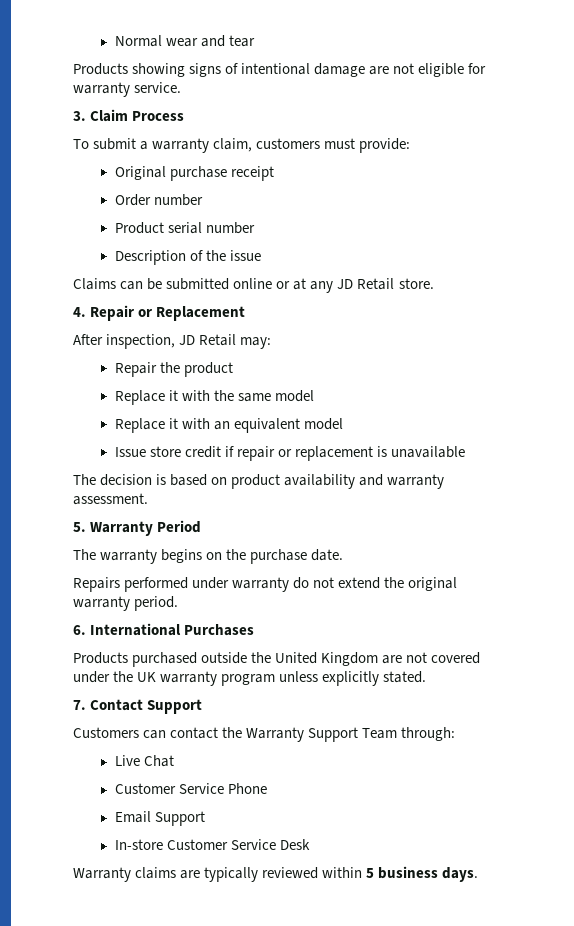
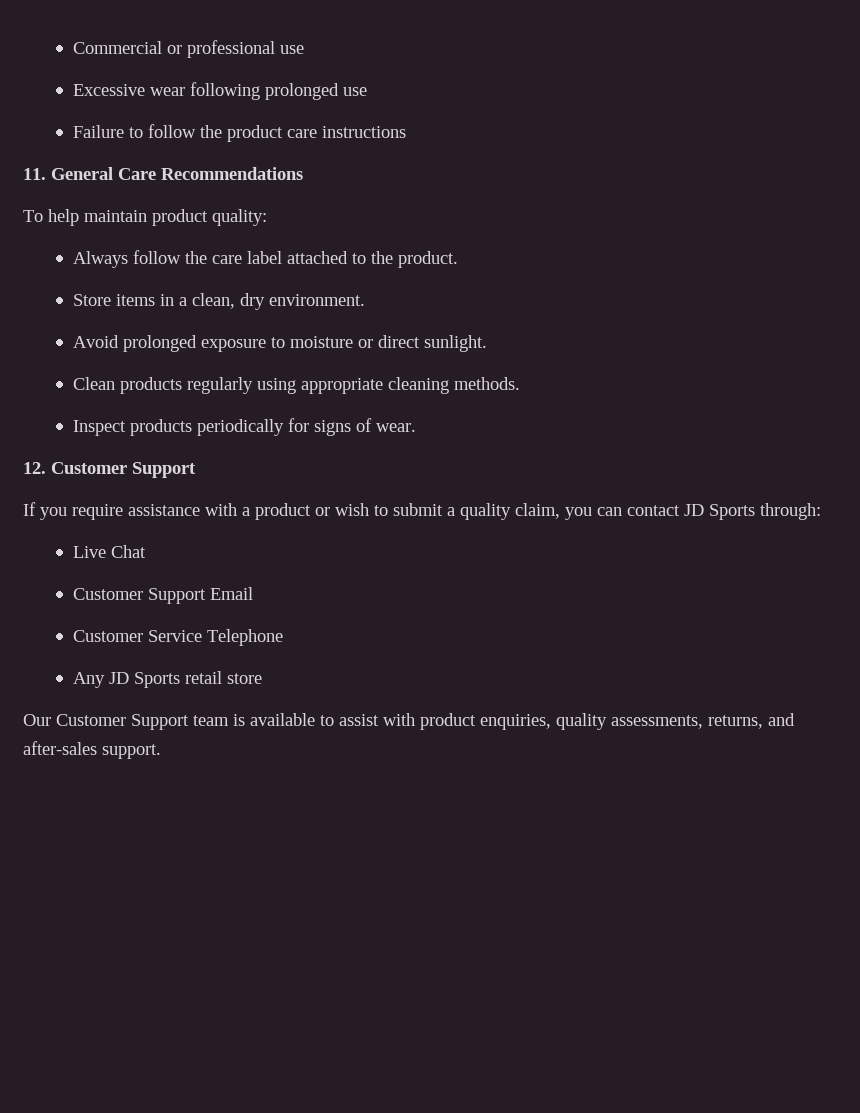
[114,35,255,47] [73,63,487,77] [73,82,182,97] [73,109,185,122] [73,138,411,153] [114,166,274,181] [114,194,203,206] [114,222,255,234] [114,250,261,265] [73,278,434,293] [73,305,246,321] [73,334,272,349] [114,362,233,377] [114,390,314,405] [114,418,343,433] [114,446,465,461] [73,474,445,489] [73,493,148,505] [73,520,202,536] [73,549,344,564] [73,577,458,592] [73,596,179,611] [73,623,255,636] [73,652,481,667] [73,671,427,686] [73,699,203,714] [73,727,456,742] [114,755,174,767] [114,783,267,794] [114,811,205,826] [114,839,310,850] [73,866,479,882] Normal wear and tear // Products showing signs of intentional damage are not eligible for warranty service. // 3. Claim Process // To submit a warranty claim, customers must provide: // Original purchase receipt // Order number // Product serial number // Description of the issue // Claims can be submitted online or at any JD Retail store. // 4. Repair or Replacement // After inspection, JD Retail may: // Repair the product // Replace it with the same model // Replace it with an equivalent model // Issue store credit if repair or replacement is unavailable // The decision is based on product availability and warranty assessment. // 5. Warranty Period // The warranty begins on the purchase date. // Repairs performed under warranty do not extend the original warranty period. // 6. International Purchases // Products purchased outside the United Kingdom are not covered under the UK warranty program unless explicitly stated. // 7. Contact Support // Customers can contact the Warranty Support Team through: // Live Chat // Customer Service Phone // Email Support // In-store Customer Service Desk // Warranty claims are typically reviewed within 5 business days. -> [72,40,304,58] [72,82,367,100] [72,124,406,142] [23,167,303,180] [23,209,267,226] [72,250,458,268] [72,293,365,310] [72,335,487,352] [72,377,520,394] [72,418,416,436] [23,462,196,478] [23,502,821,520] [72,545,146,558] [72,587,253,604] [72,629,283,646] [72,671,262,688] [23,713,795,730] [23,741,161,759] Commercial or professional use // Excessive wear following prolonged use // Failure to follow the product care instructions // 11. General Care Recommendations // To help maintain product quality: // Always follow the care label attached to the product. // Store items in a clean, dry environment. // Avoid prolonged exposure to moisture or direct sunlight. // Clean products regularly using appropriate cleaning methods. // Inspect products periodically for signs of wear. // 12. Customer Support // If you require assistance with a product or wish to submit a quality claim, you can contact JD Sports through: // Live Chat // Customer Support Email // Customer Service Telephone // Any JD Sports retail store // Our Customer Support team is available to assist with product enquiries, quality assessments, returns, and after-sales support.

